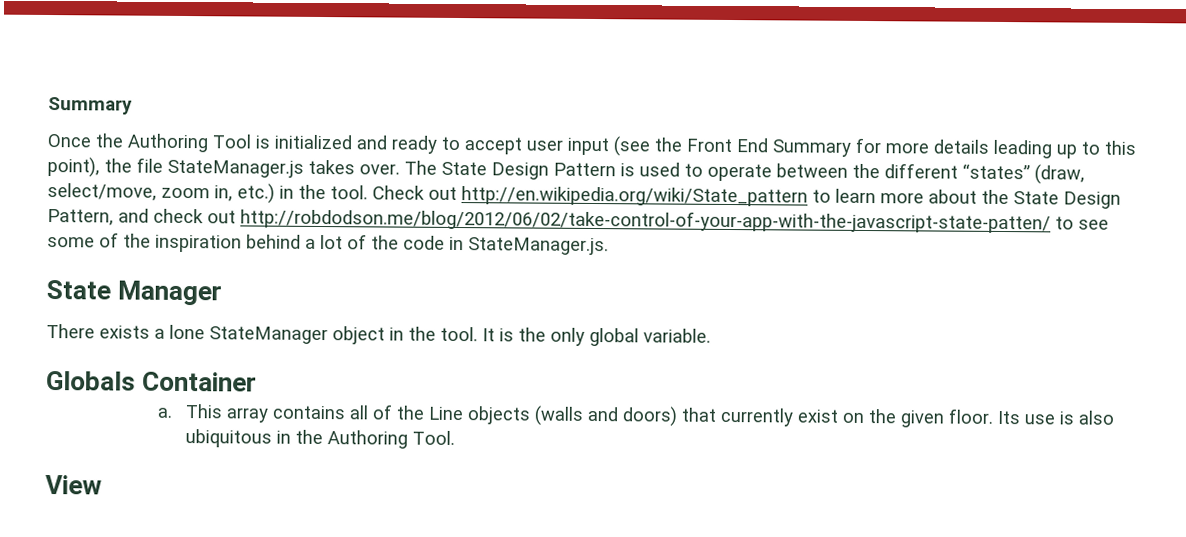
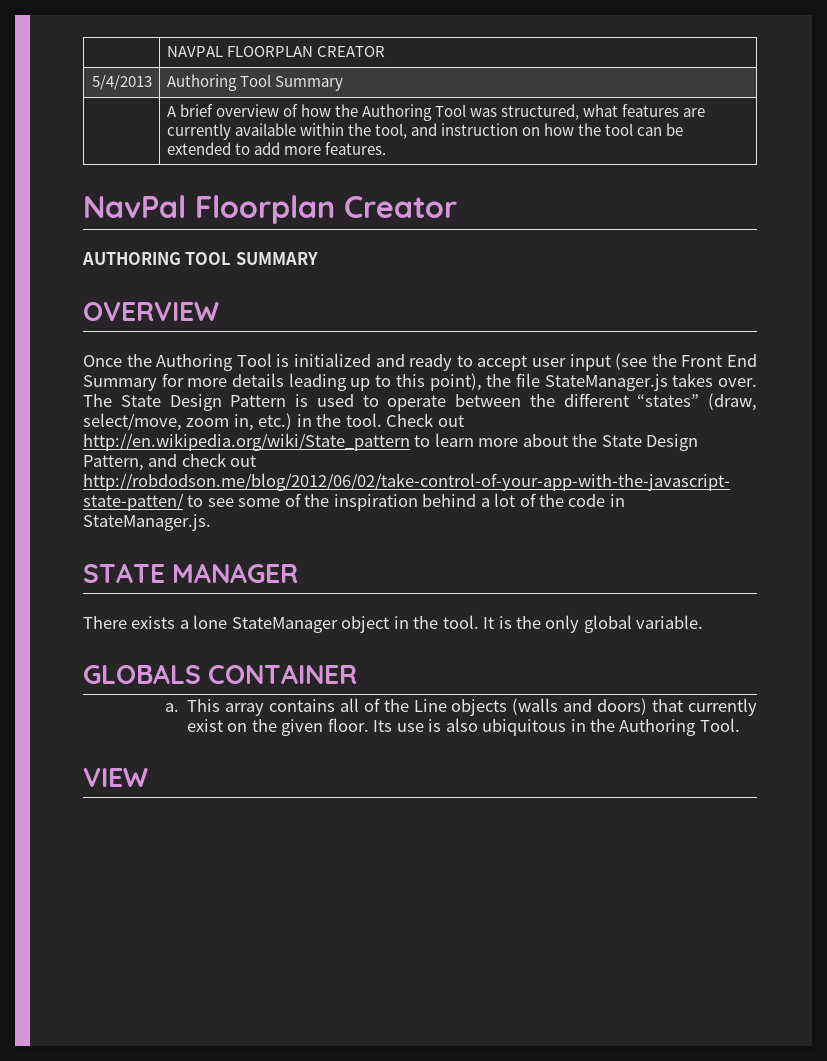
[48,97,133,115] Summary -> [166,46,385,57] [91,75,152,90] [166,74,343,91] [166,104,706,121] [166,123,684,140] [166,142,386,155] [83,195,457,224] [82,252,318,265] [83,302,219,321] | NAVPAL FLOORPLAN CREATOR // 5/4/2013 | Authoring Tool Summary // | A brief overview of how the Authoring Tool was structured, what features are currently available within the tool, and instruction on how the tool can be extended to add more features. // NavPal Floorplan Creator // AUTHORING TOOL SUMMARY // OVERVIEW
[46,279,223,306] State Manager -> [83,563,299,583] STATE MANAGER
[46,370,258,392] Globals Container -> [83,664,358,684] GLOBALS CONTAINER
[45,474,102,495] View -> [83,768,148,787] VIEW

